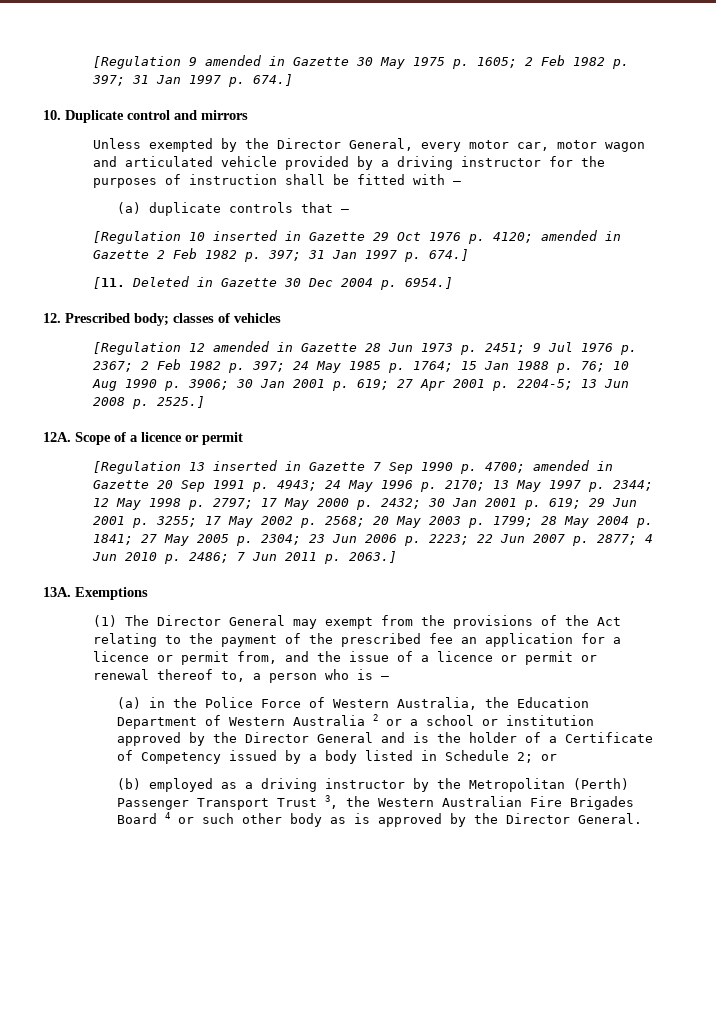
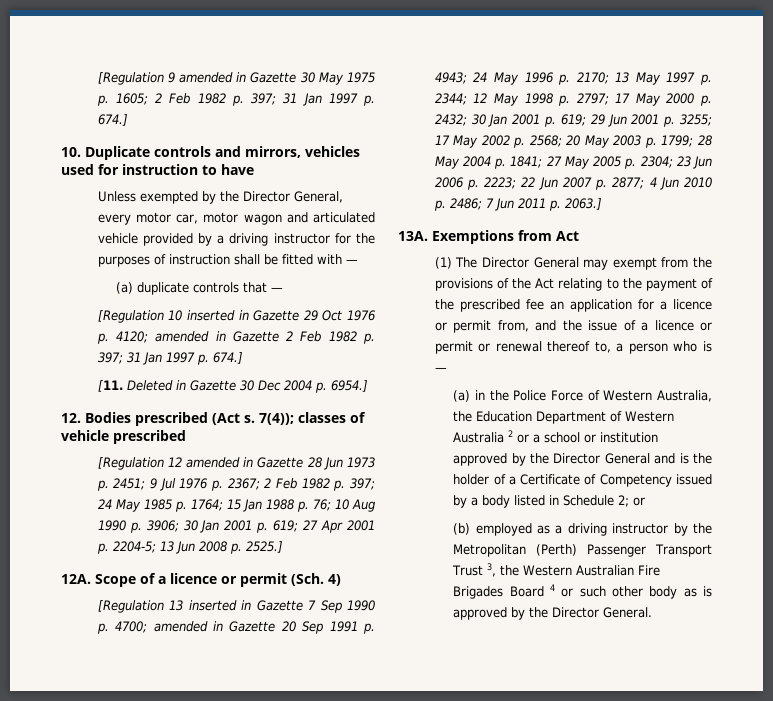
[127,110,248,120] control and mirrors -> [154,146,360,158] [61,164,254,175] controls and mirrors, vehicles used for instruction to have
[65,313,281,326] Prescribed body; classes of vehicles -> [85,412,366,426] [61,430,186,444] Bodies prescribed (Act s. 7(4)); classes of vehicle prescribed
(243, 438) none -> [291,573,341,586] (Sch. 4)
(148, 593) none -> [518,230,579,241] from Act

